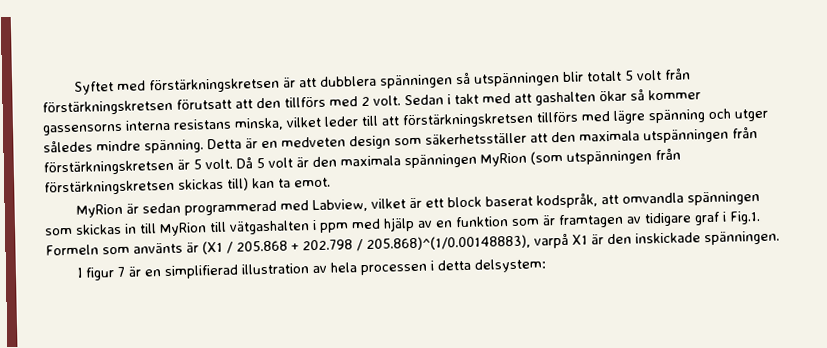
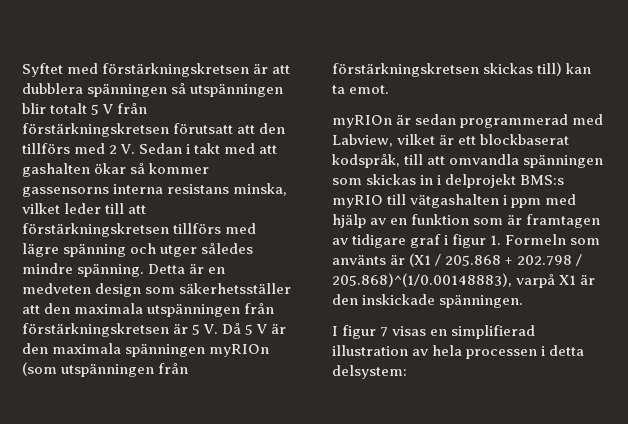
[635,69,662,81] volt -> [102,104,114,114] V
[373,95,401,106] volt. -> [120,144,136,154] V.
[205,158,233,170] volt. -> [203,324,219,334] V.
[268,157,293,168] volt -> [256,324,268,334] V
[480,152,527,167] MyRion -> [209,344,270,357] myRIOn
[75,203,123,218] MyRion -> [332,115,392,128] myRIOn
[446,192,598,209] block baserat kodspråk, -> [480,134,570,145] [332,154,424,168] blockbaserat kodspråk, till
[139,222,207,237] till MyRion -> [437,174,565,188] [332,195,383,208] i delprojekt BMS:s myRIO
[729,210,761,225] Fig.1. -> [452,234,502,248] figur 1.
[127,266,142,277] är -> [392,326,427,336] visas

